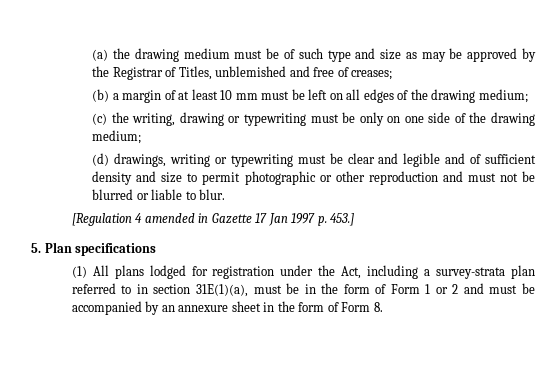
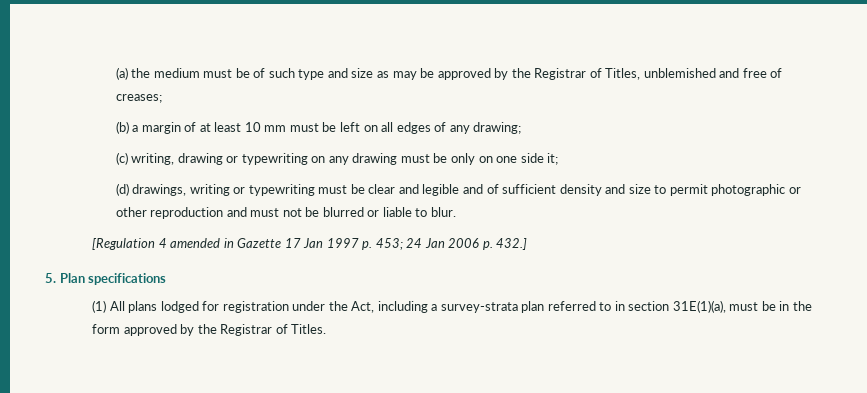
[134,48,179,62] drawing -> (151, 73) none
[410,89,528,103] the drawing medium; -> [449,122,522,134] any drawing;
[111,112,129,123] the -> (128, 158) none
(306, 119) none -> [311,153,398,165] on any drawing
[454,112,536,126] [92,130,142,144] of the drawing medium; -> [547,153,559,165] it;
[330,213,355,226] 453.] -> [375,238,528,250] 453; 24 Jan 2006 p. 432.]
[375,283,536,294] [71,301,383,315] of Form 1 or 2 and must be accompanied by an annexure sheet in the form of Form 8. -> [123,324,327,336] approved by the Registrar of Titles.

